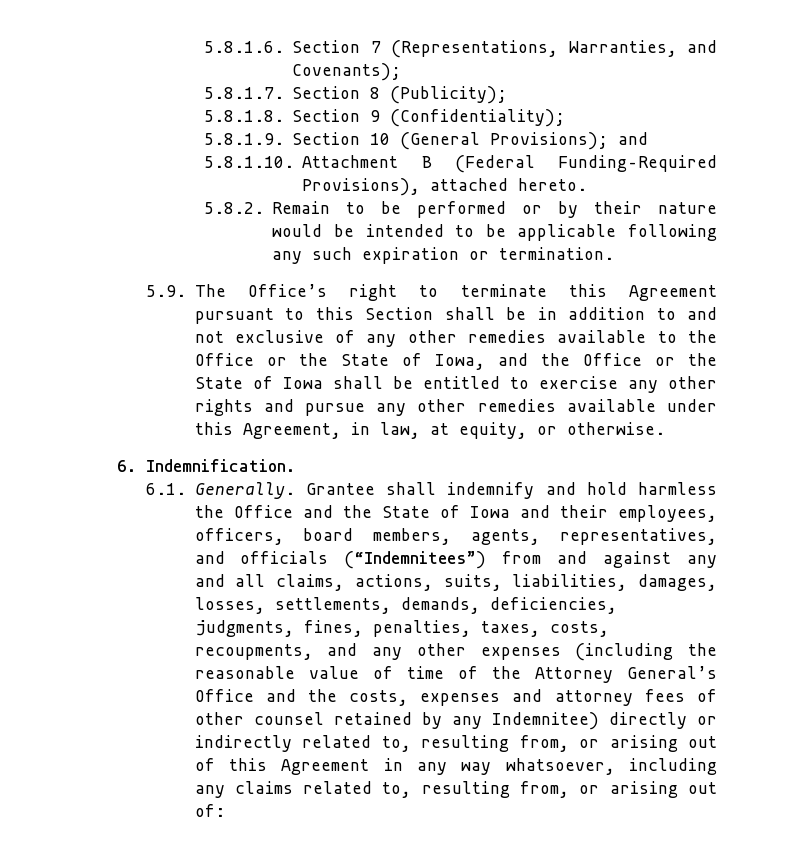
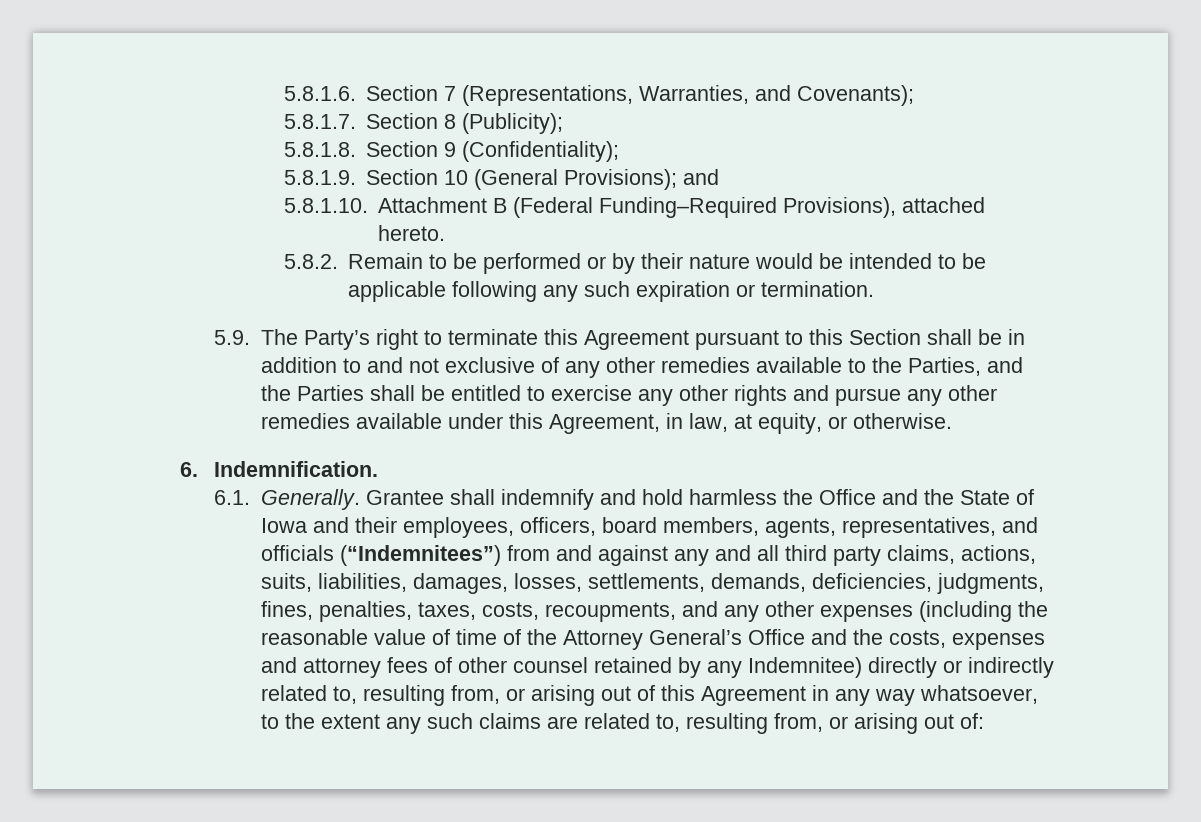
[247,284,327,297] Office’s -> [304,330,371,350] Party’s
[194,353,717,370] [194,376,323,389] Office or the State of Iowa, and the Office or the State of Iowa -> [908,357,1024,376] [261,385,365,401] Parties, and the Parties
(266, 580) none -> [785,545,882,566] third party
[629,758,718,775] [194,781,293,798] including any claims -> [261,713,579,734] to the extent any such claims are

